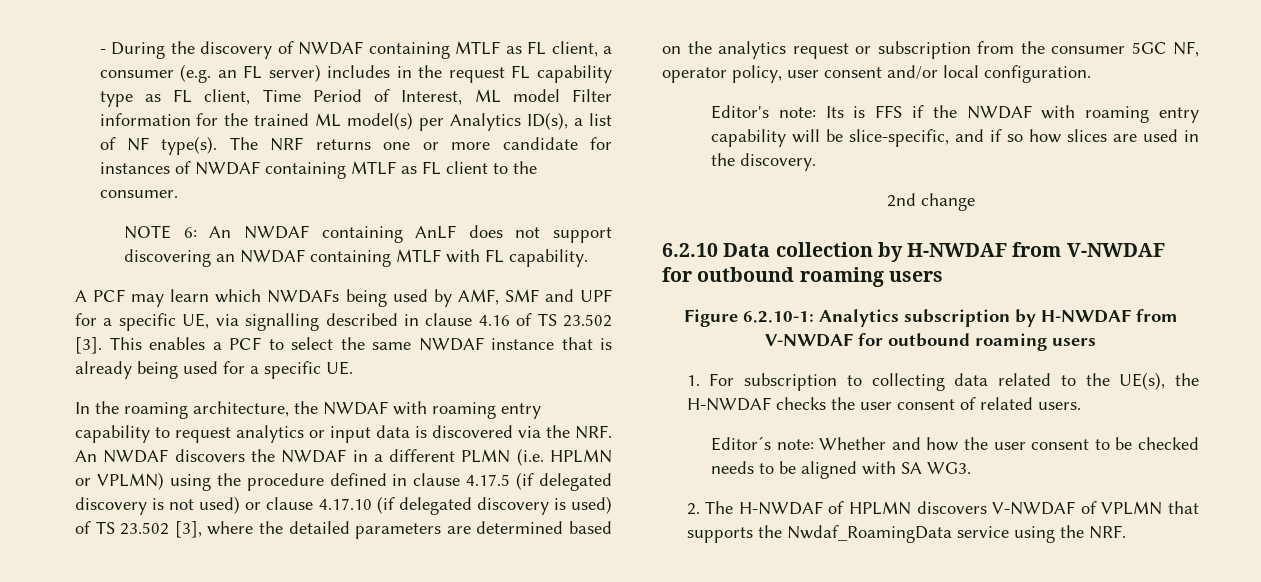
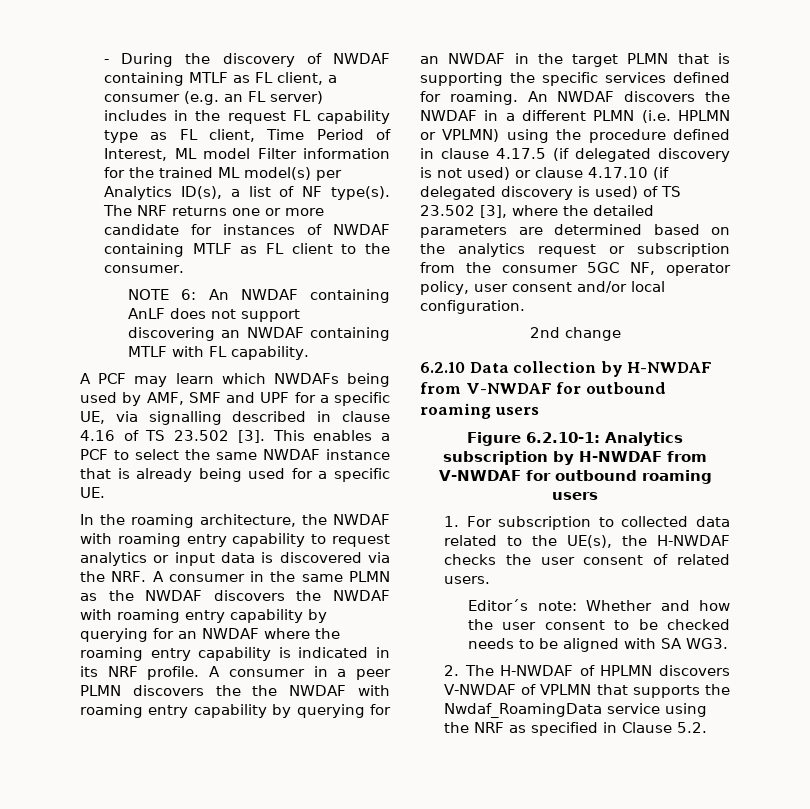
(612, 432) none -> [152,571,390,582] [80,590,390,601] [80,609,327,623] [80,628,340,642] [80,647,390,661] [80,666,391,680] [80,685,391,696] [80,704,391,718] [420,53,730,67] [420,72,730,86] [420,91,518,105] A consumer in the same PLMN as the NWDAF discovers the NWDAF with roaming entry capability by querying for an NWDAF where the roaming entry capability is indicated in its NRF profile. A consumer in a peer PLMN discovers the the NWDAF with roaming entry capability by querying for an NWDAF in the target PLMN that is supporting the specific services defined for roaming.
[710,105,1199,123] [710,129,1199,147] [710,153,816,171] // Editor's note: Its is FFS if the NWDAF with roaming entry capability will be slice-specific, and if so how slices are used in the discovery. -> (525, 307) none
[871,373,945,391] collecting -> [621,516,689,527] collected
[1088,525,1126,539] NRF. -> [474,722,708,736] NRF as specified in Clause 5.2.

